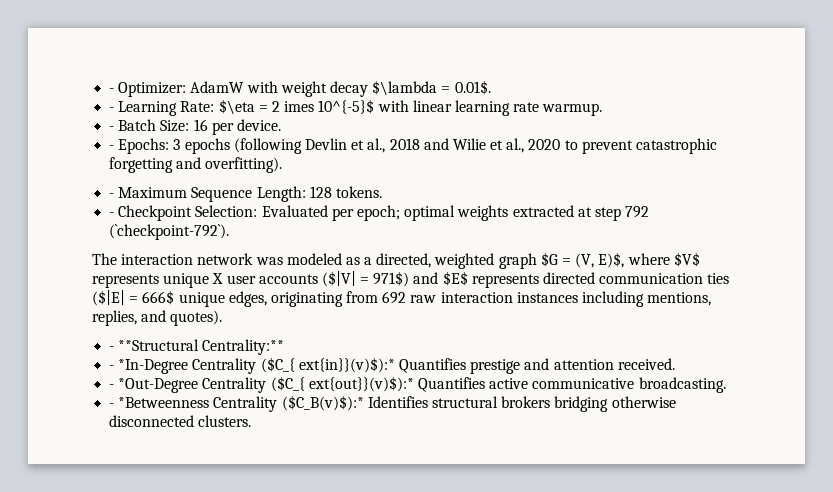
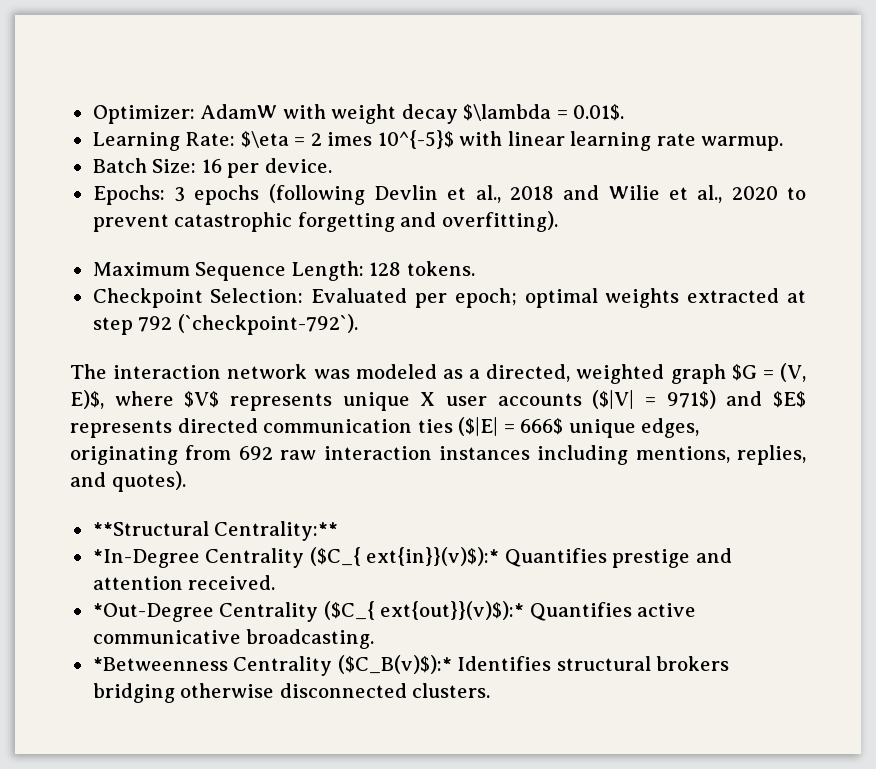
[109,88,115,93] - -> (92, 114) none
[109,107,115,112] - -> (625, 112) none
[109,126,115,131] - -> (784, 143) none
[109,145,115,150] - -> (332, 165) none
[109,193,115,198] - -> (558, 221) none
[109,212,115,217] - -> (475, 268) none
[109,346,115,351] - -> (186, 481) none
[109,365,115,370] - -> (339, 531) none
[109,384,115,389] - -> (276, 582) none
[109,403,115,408] - -> (375, 639) none

